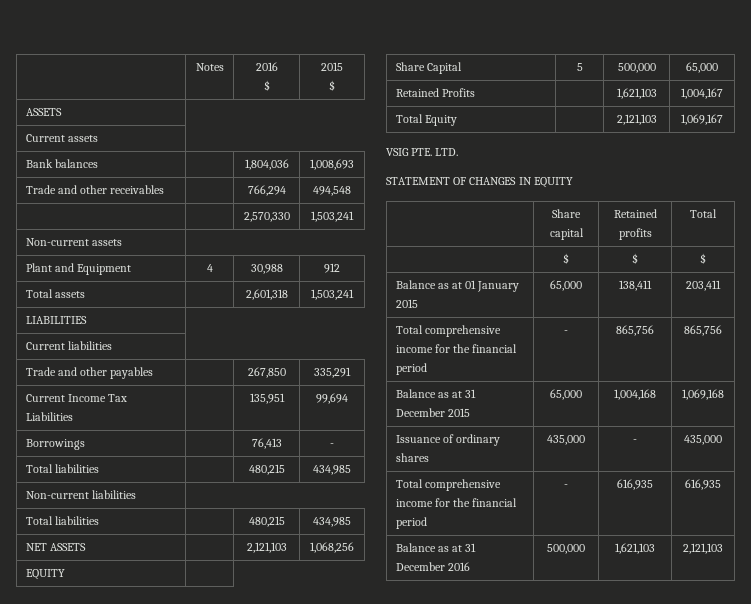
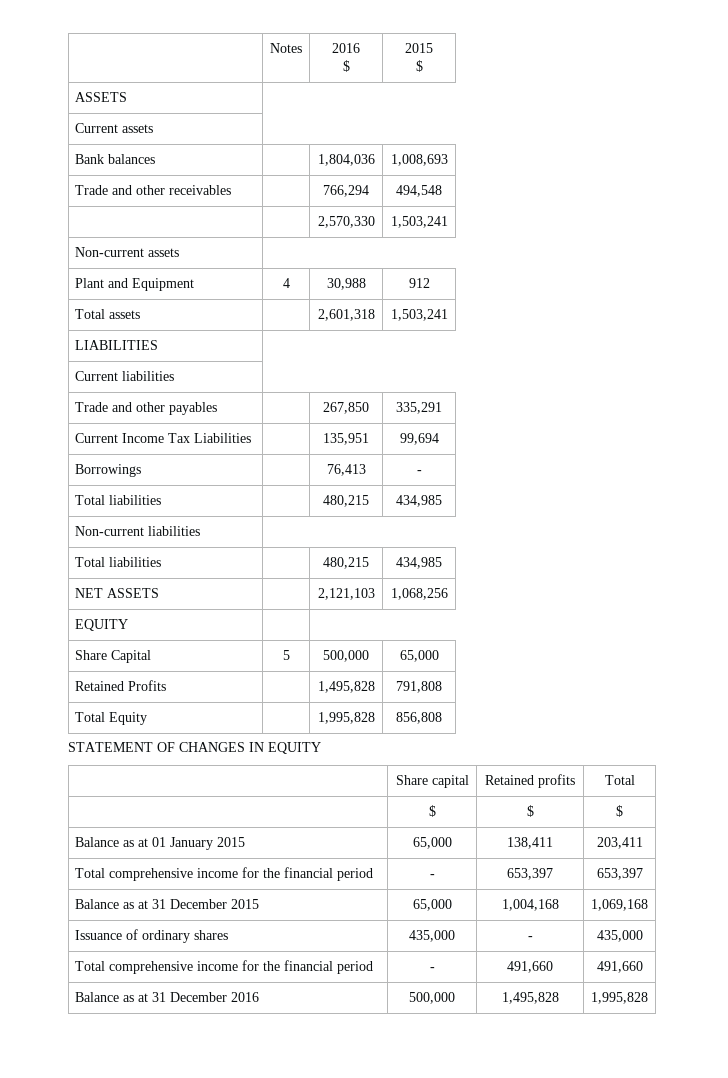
[616,88,657,99] [681,88,723,99] 1,621,103 | 1,004,167 -> [317,681,375,693] [396,681,442,693] 1,495,828 | 791,808
[616,114,657,125] [681,114,723,125] [386,148,459,156] 2,121,103 | 1,069,167 // VSIG PTE. LTD. -> [317,712,375,724] [396,712,442,724] 1,995,828 | 856,808
[616,325,654,336] [684,325,722,336] 865,756 | 865,756 -> [507,868,553,880] [596,868,643,880] 653,397 | 653,397
[617,479,653,490] [685,479,721,490] 616,935 | 616,935 -> [507,961,553,973] [596,961,643,973] 491,660 | 491,660
[615,543,655,554] [683,543,723,554] 1,621,103 | 2,121,103 -> [501,992,559,1004] [591,992,648,1004] 1,495,828 | 1,995,828

